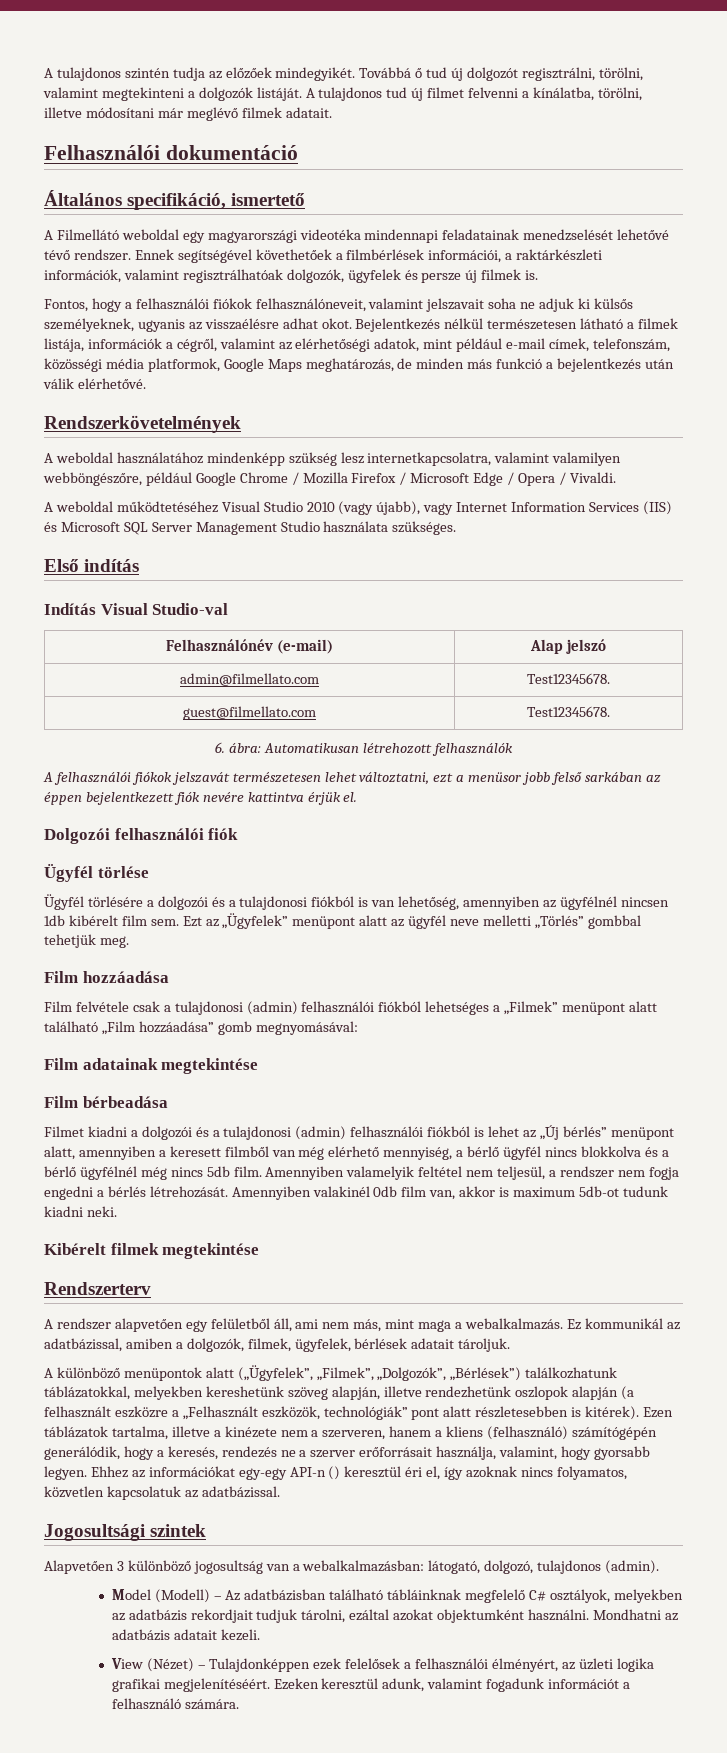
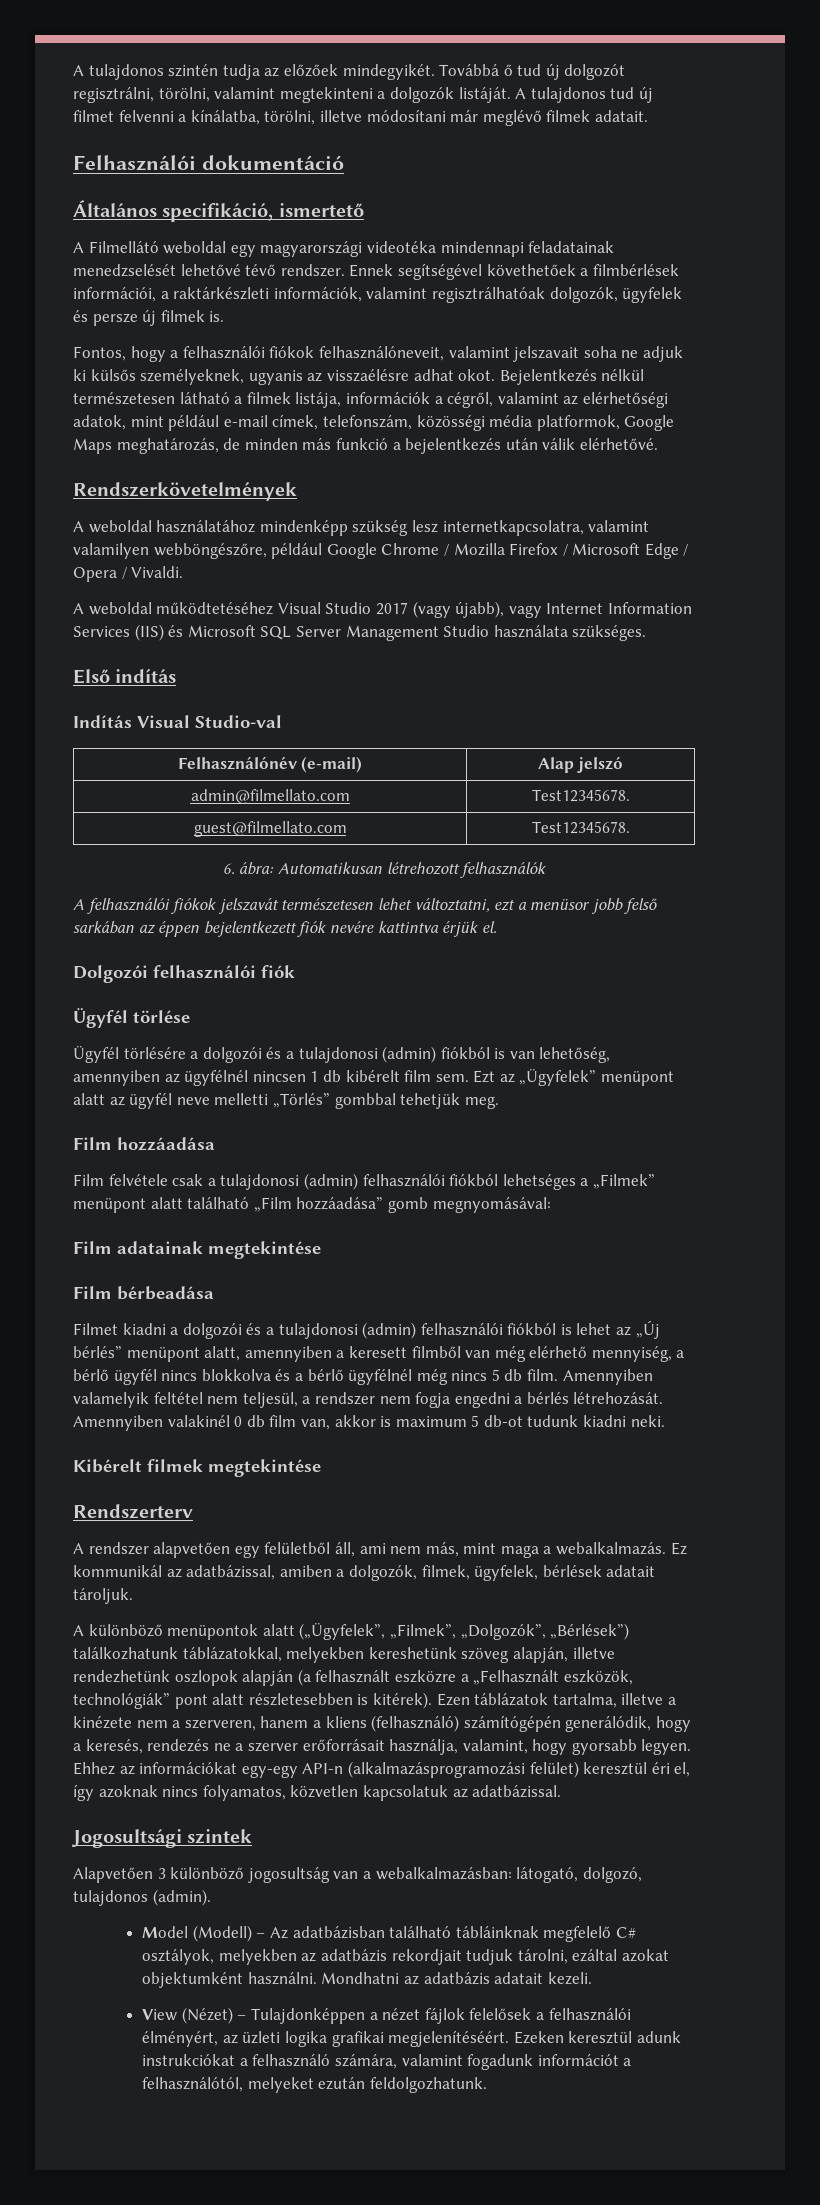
[306,502,335,512] 2010 -> [375,602,408,615] 2017
(308, 903) none -> [382,1046,437,1063] (admin)
[44,915,65,926] 1db -> [310,1070,341,1082] 1 db
[206,1166,230,1177] 5db -> [491,1369,523,1381] 5 db
[373,1186,398,1197] 0db -> [234,1415,265,1427] 0 db
[578,1186,619,1197] 5db-ot -> [471,1415,523,1427] 5 db-ot
[328,1466,341,1480] () -> [347,1761,579,1778] (alkalmazásprogramozási felület)
[313,1658,342,1670] ezek -> [369,2008,465,2024] a nézet fájlok
[382,1678,631,1692] [111,1698,239,1710] adunk, valamint fogadunk információt a felhasználó számára. -> [636,2031,681,2043] [142,2054,632,2070] [142,2077,488,2093] adunk instrukciókat a felhasználó számára, valamint fogadunk információt a felhasználótól, melyeket ezután feldolgozhatunk.

